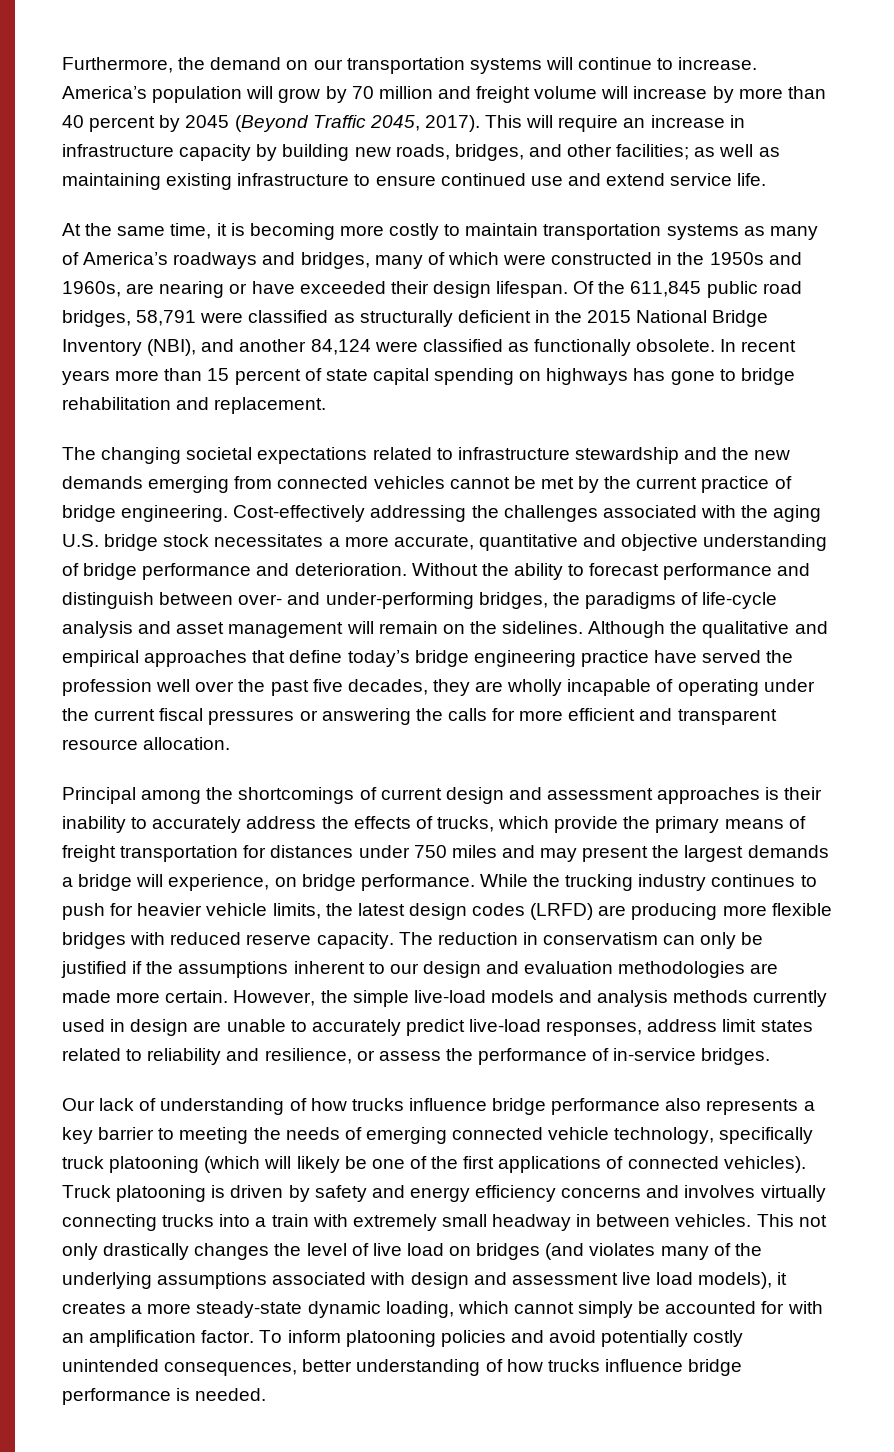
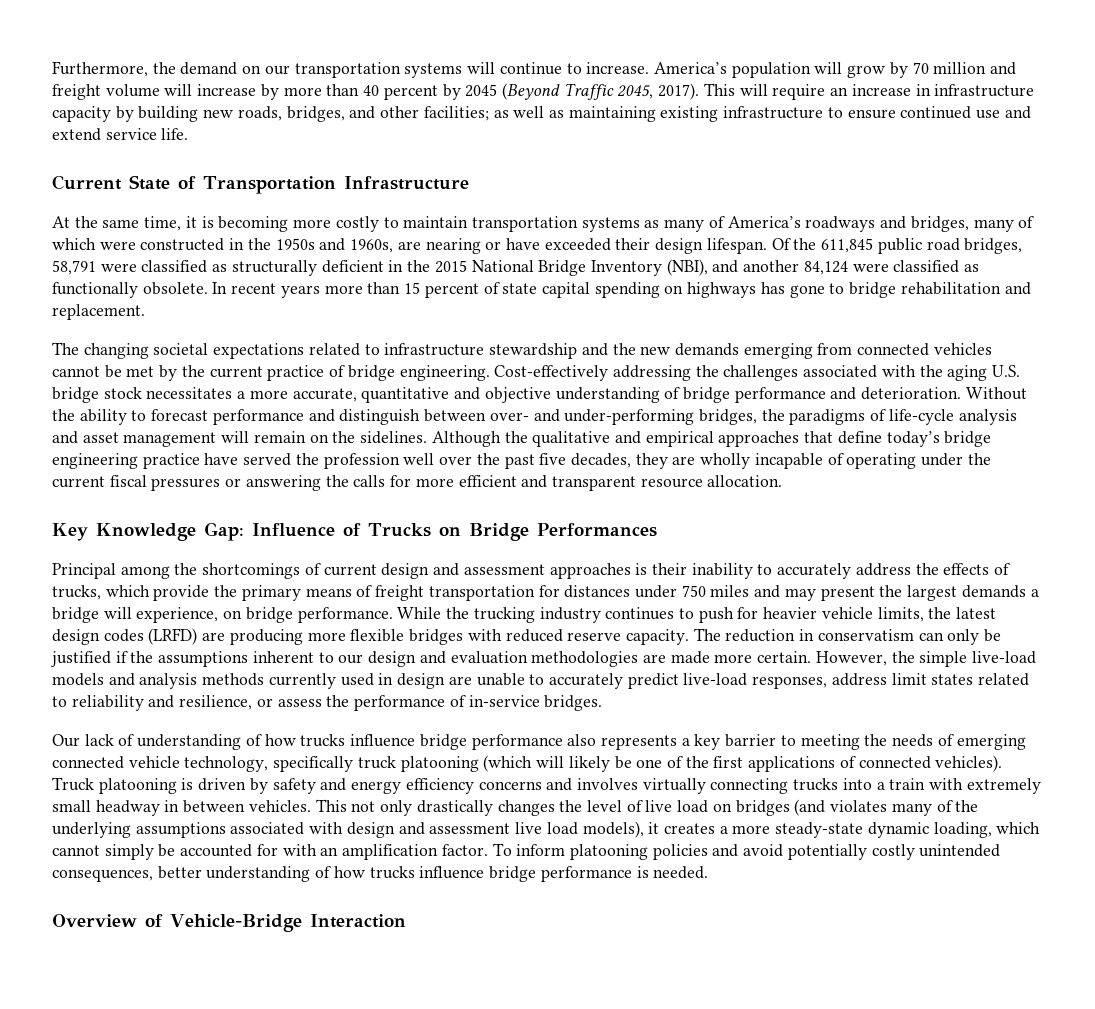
(767, 179) none -> [52,175,469,194] // Current State of Transportation Infrastructure
(231, 743) none -> [52,522,657,541] // Key Knowledge Gap: Influence of Trucks on Bridge Performances
(267, 1394) none -> [52,914,406,932] // Overview of Vehicle-Bridge Interaction

